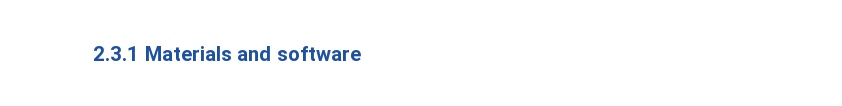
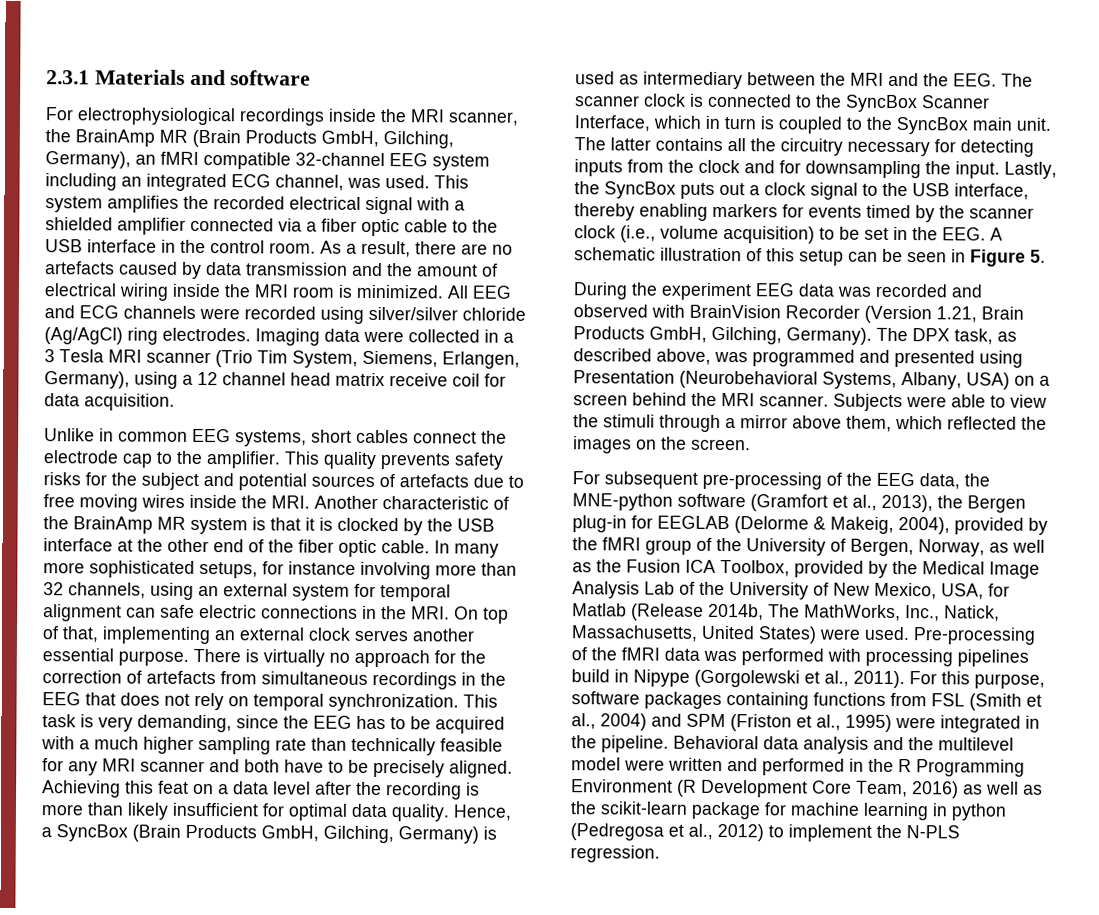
(361, 53) none -> [45,107,518,126] [45,129,454,149] [45,151,490,171] [45,173,469,192] [45,195,465,215] [45,217,498,237] [45,239,513,258] [45,261,498,279] [44,283,511,301] [44,305,526,324] [44,327,514,346] [44,349,520,369] [44,371,506,389] [44,393,175,411] [44,428,507,447] [43,450,504,470] [43,472,524,491] [43,494,509,512] [43,516,495,536] [43,538,499,558] [43,560,517,580] [43,582,451,602] [43,604,509,624] [42,626,475,645] [42,648,486,668] [42,670,506,690] [42,692,498,712] [42,714,505,734] [41,736,503,756] [42,758,513,778] [42,780,480,800] [41,802,511,822] [41,824,497,844] [575,71,1033,90] [575,93,990,113] [574,115,1051,135] [574,137,1034,157] [574,159,1057,179] [574,181,1029,200] [574,203,1034,223] [574,225,1003,244] [574,247,1046,267] [573,282,983,301] [573,304,1024,324] [573,326,1017,345] [573,348,1023,368] [573,370,1050,390] [573,392,1047,412] [573,414,1047,432] [573,436,751,454] [572,471,990,490] [572,493,1026,513] [572,515,1048,535] [572,537,1045,557] [572,559,1040,579] [572,581,1010,600] [572,603,1000,622] [571,625,1036,645] [571,647,1029,667] [571,669,1045,689] [571,691,1042,711] [571,713,1040,733] [571,735,1014,754] [571,757,1025,777] [571,779,1043,799] [570,801,1007,821] [570,823,960,842] [570,845,660,863] // For electrophysiological recordings inside the MRI scanner, the BrainAmp MR (Brain Products GmbH, Gilching, Germany), an fMRI compatible 32-channel EEG system including an integrated ECG channel, was used. This system amplifies the recorded electrical signal with a shielded amplifier connected via a fiber optic cable to the USB interface in the control room. As a result, there are no artefacts caused by data transmission and the amount of electrical wiring inside the MRI room is minimized. All EEG and ECG channels were recorded using silver/silver chloride (Ag/AgCl) ring electrodes. Imaging data were collected in a 3 Tesla MRI scanner (Trio Tim System, Siemens, Erlangen, Germany), using a 12 channel head matrix receive coil for data acquisition. // Unlike in common EEG systems, short cables connect the electrode cap to the amplifier. This quality prevents safety risks for the subject and potential sources of artefacts due to free moving wires inside the MRI. Another characteristic of the BrainAmp MR system is that it is clocked by the USB interface at the other end of the fiber optic cable. In many more sophisticated setups, for instance involving more than 32 channels, using an external system for temporal alignment can safe electric connections in the MRI. On top of that, implementing an external clock serves another essential purpose. There is virtually no approach for the correction of artefacts from simultaneous recordings in the EEG that does not rely on temporal synchronization. This task is very demanding, since the EEG has to be acquired with a much higher sampling rate than technically feasible for any MRI scanner and both have to be precisely aligned. Achieving this feat on a data level after the recording is more than likely insufficient for optimal data quality. Hence, a SyncBox (Brain Products GmbH, Gilching, Germany) is used as intermediary between the MRI and the EEG. The scanner clock is connected to the SyncBox Scanner Interface, which in turn is coupled to the SyncBox main unit. The latter contains all the circuitry necessary for detecting inputs from the clock and for downsampling the input. Lastly, the SyncBox puts out a clock signal to the USB interface, thereby enabling markers for events timed by the scanner clock (i.e., volume acquisition) to be set in the EEG. A schematic illustration of this setup can be seen in Figure 5. // During the experiment EEG data was recorded and observed with BrainVision Recorder (Version 1.21, Brain Products GmbH, Gilching, Germany). The DPX task, as described above, was programmed and presented using Presentation (Neurobehavioral Systems, Albany, USA) on a screen behind the MRI scanner. Subjects were able to view the stimuli through a mirror above them, which reflected the images on the screen. // For subsequent pre-processing of the EEG data, the MNE-python software (Gramfort et al., 2013), the Bergen plug-in for EEGLAB (Delorme & Makeig, 2004), provided by the fMRI group of the University of Bergen, Norway, as well as the Fusion ICA Toolbox, provided by the Medical Image Analysis Lab of the University of New Mexico, USA, for Matlab (Release 2014b, The MathWorks, Inc., Natick, Massachusetts, United States) were used. Pre-processing of the fMRI data was performed with processing pipelines build in Nipype (Gorgolewski et al., 2011). For this purpose, software packages containing functions from FSL (Smith et al., 2004) and SPM (Friston et al., 1995) were integrated in the pipeline. Behavioral data analysis and the multilevel model were written and performed in the R Programming Environment (R Development Core Team, 2016) as well as the scikit-learn package for machine learning in python (Pedregosa et al., 2012) to implement the N-PLS regression.

